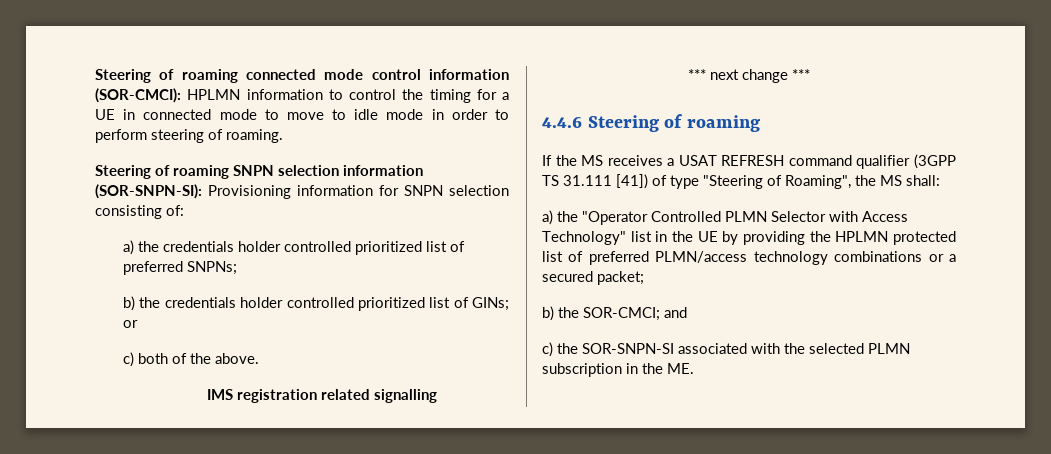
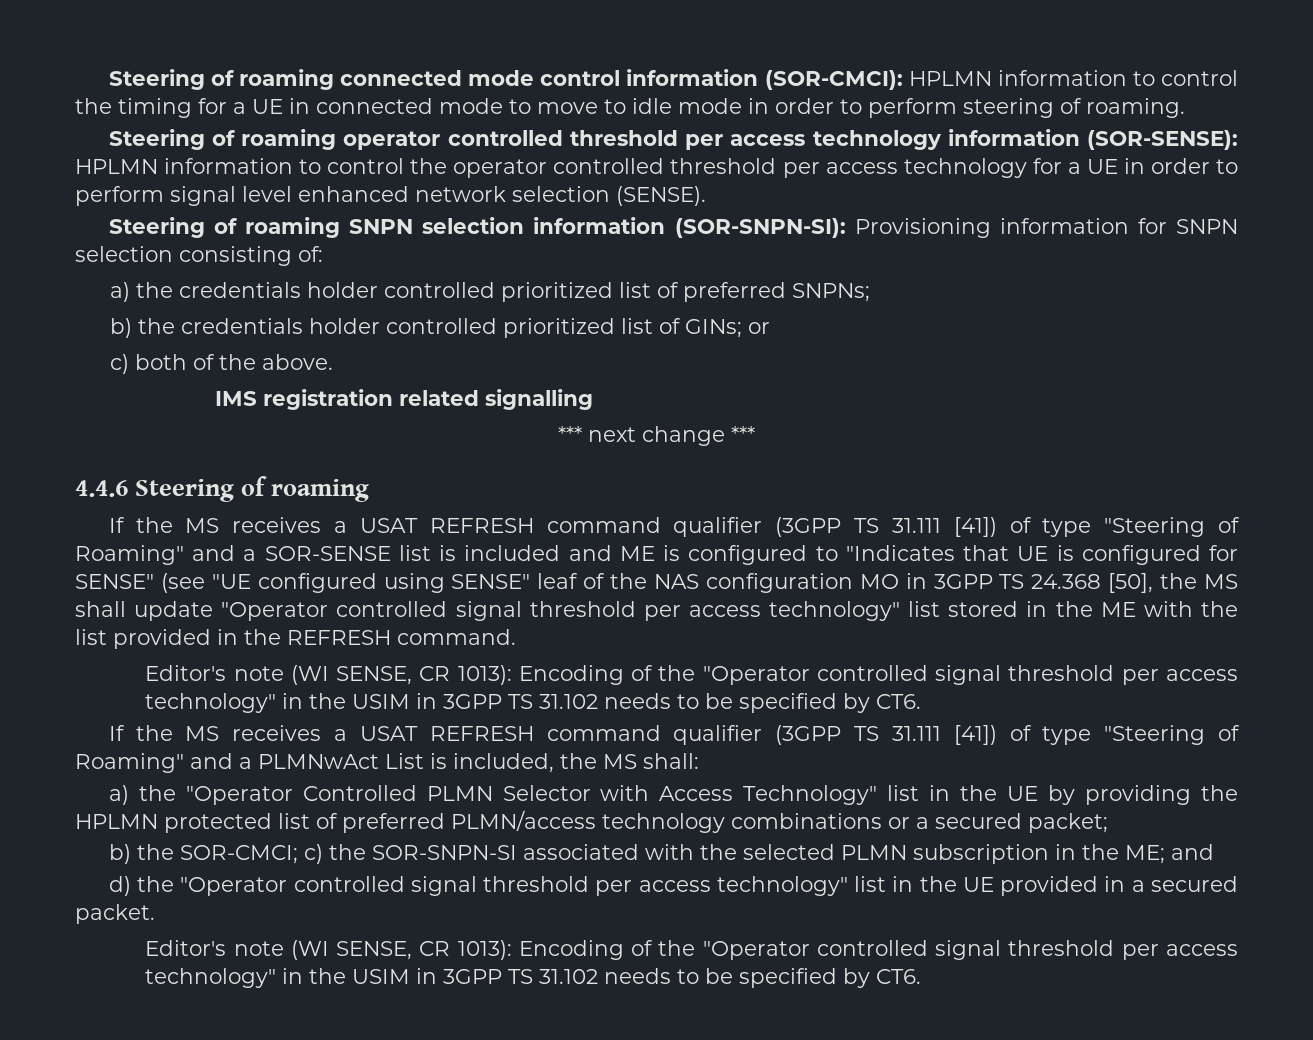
(283, 136) none -> [108,129,1238,150] [75,158,1238,178] [75,186,706,206] // Steering of roaming operator controlled threshold per access technology information (SOR-SENSE): HPLMN information to control the operator controlled threshold per access technology for a UE in order to perform signal level enhanced network selection (SENSE).
[785,175,851,189] Roaming", -> [75,545,1239,565] [75,573,1239,593] [75,601,1239,621] [75,629,516,649] [145,665,1238,685] [145,693,922,713] [108,725,1240,745] [75,753,554,773] Roaming" and a SOR-SENSE list is included and ME is configured to "Indicates that UE is configured for SENSE" (see "UE configured using SENSE" leaf of the NAS configuration MO in 3GPP TS 24.368 [50], the MS shall update "Operator controlled signal threshold per access technology" list stored in the ME with the list provided in the REFRESH command. // Editor's note (WI SENSE, CR 1013): Encoding of the "Operator controlled signal threshold per access technology" in the USIM in 3GPP TS 31.102 needs to be specified by CT6. // If the MS receives a USAT REFRESH command qualifier (3GPP TS 31.111 [41]) of type "Steering of Roaming" and a PLMNwAct List is included,
[664,307,687,318] and // -> (298, 854) none
[667,363,694,374] ME. -> [1124,844,1214,864] [108,876,1238,896] [75,904,155,924] [145,940,1238,960] [145,968,922,988] ME; and // d) the "Operator controlled signal threshold per access technology" list in the UE provided in a secured packet. // Editor's note (WI SENSE, CR 1013): Encoding of the "Operator controlled signal threshold per access technology" in the USIM in 3GPP TS 31.102 needs to be specified by CT6.

